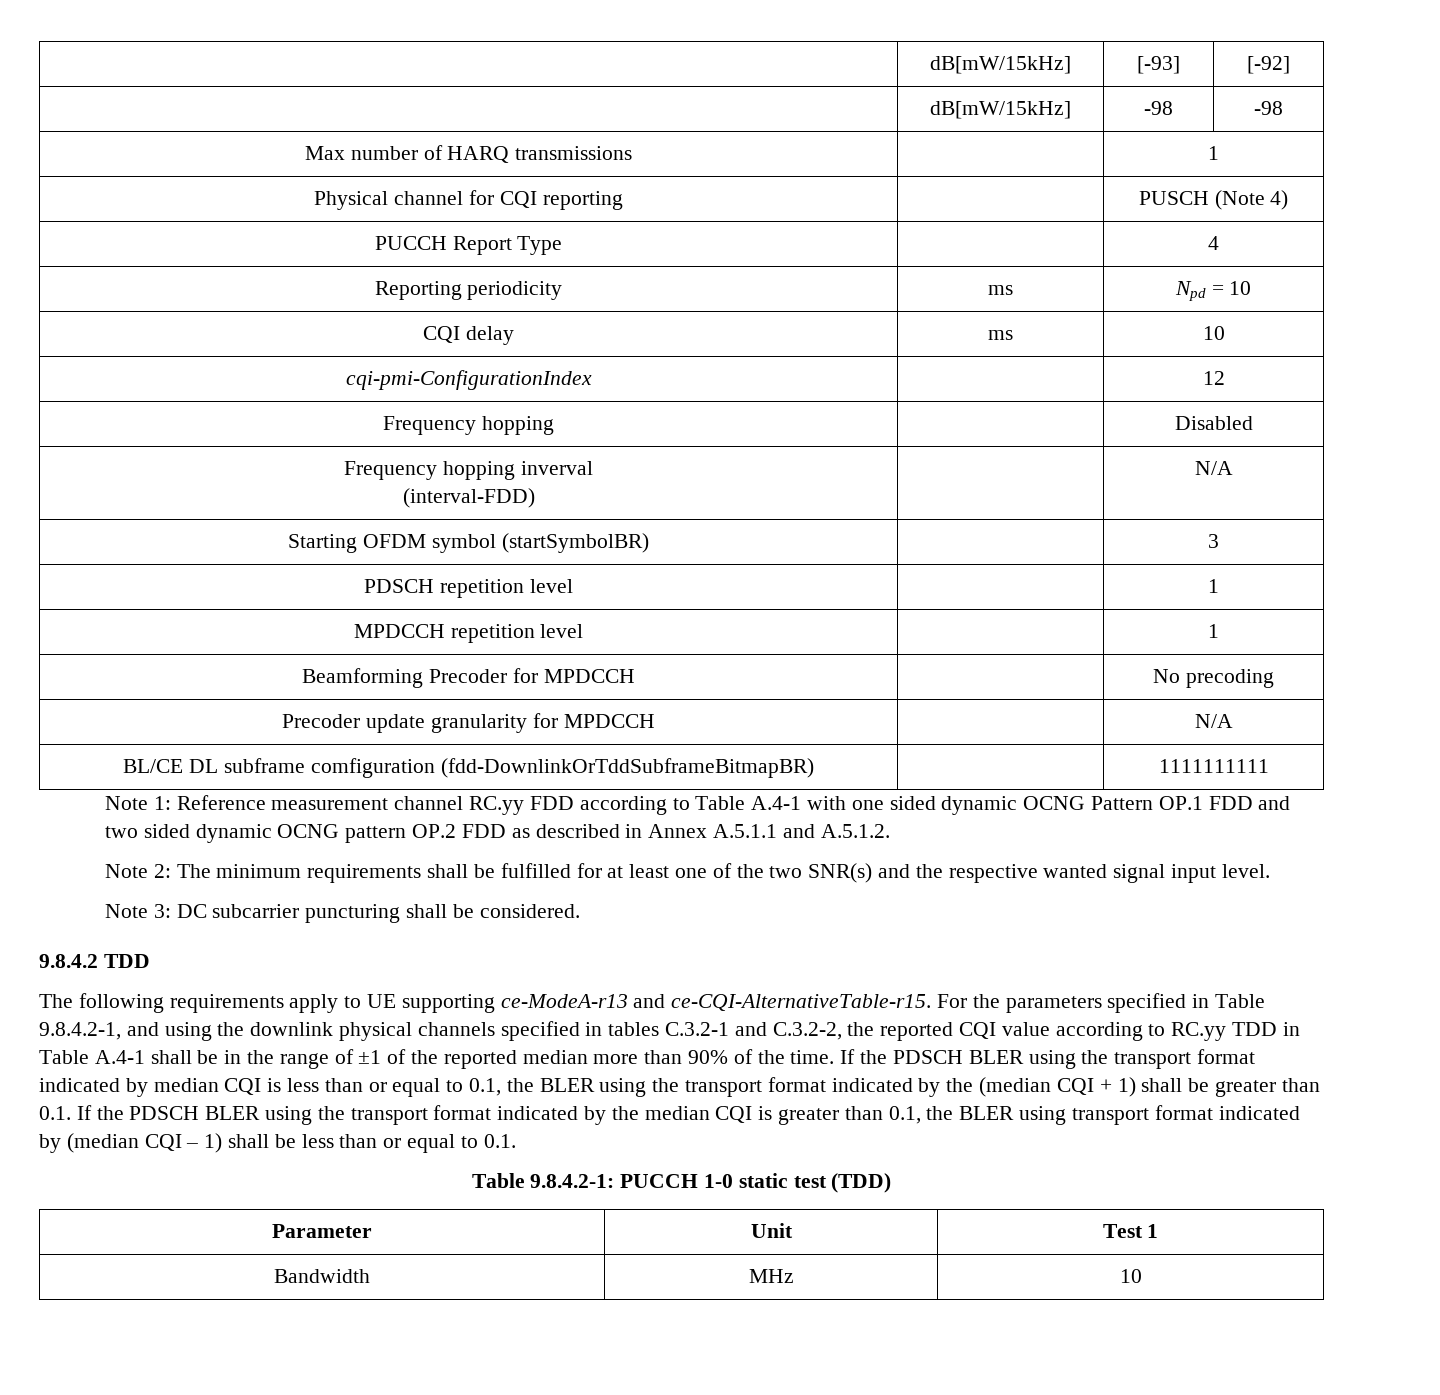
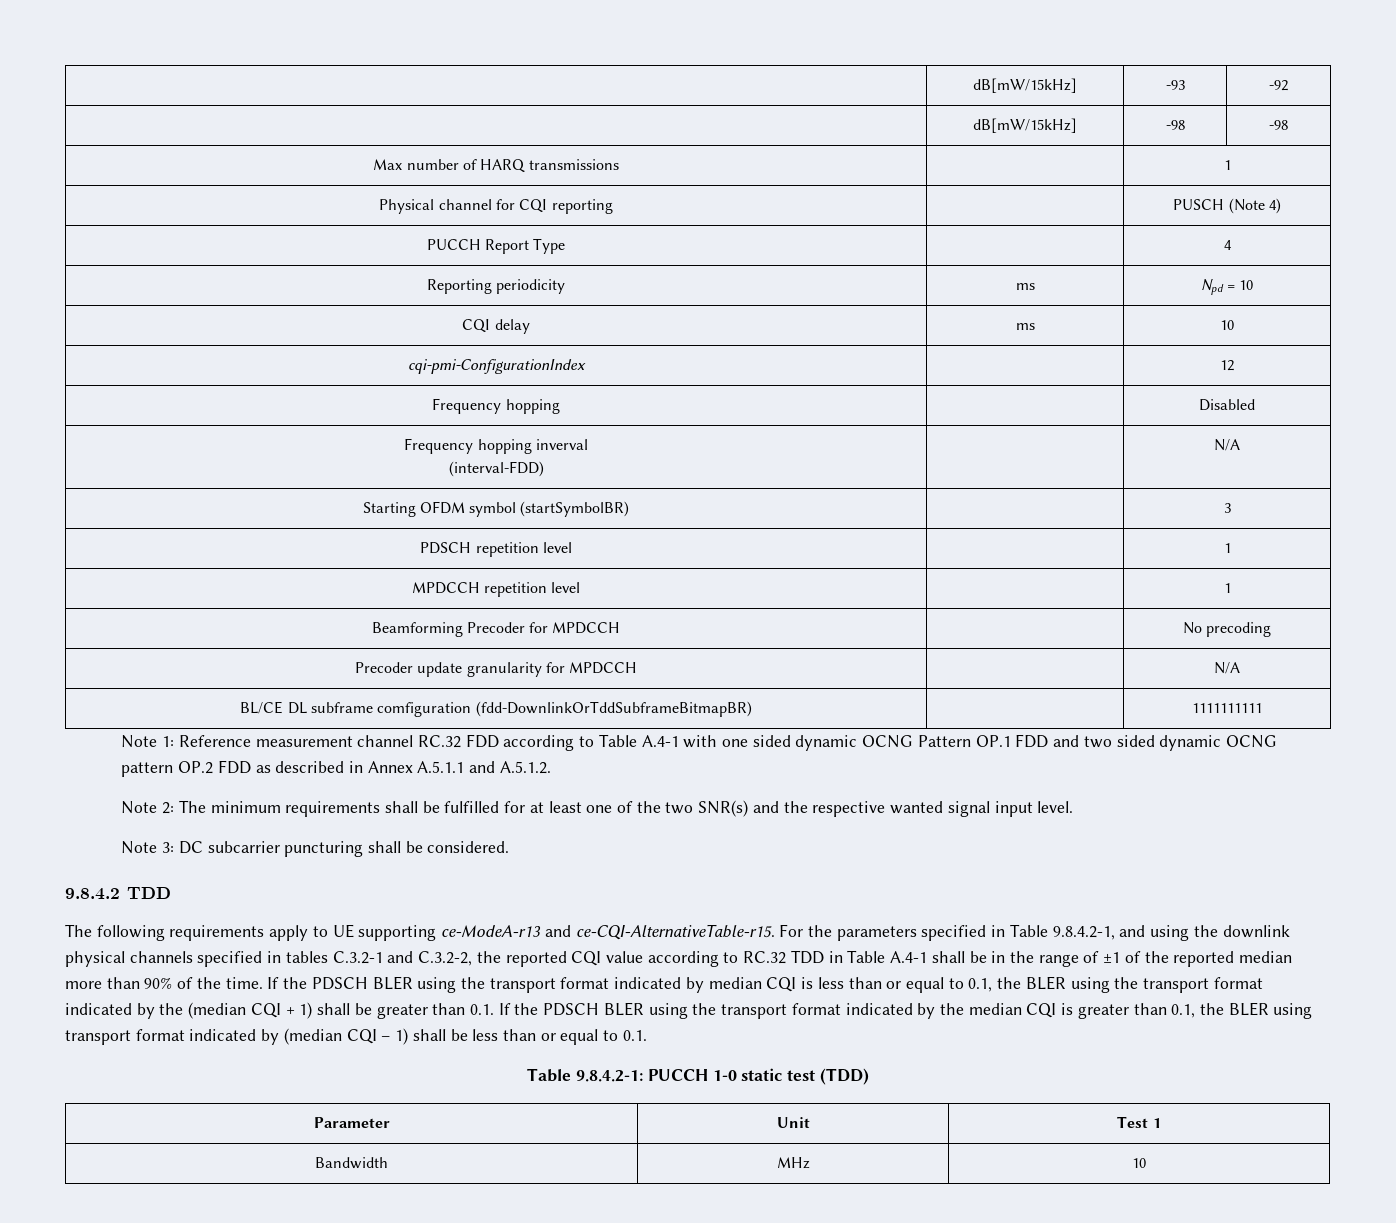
[930,56,1071,74] [1137,56,1180,74] [1247,56,1290,74] | dB[mW/15kHz] | [-93] | [-92] -> [973,78,1077,93] [1165,80,1185,90] [1269,80,1288,91] | dB[mW/15kHz] | -93 | -92
[469,796,525,815] RC.yy -> [417,735,461,748] RC.32
[1171,1022,1227,1041] RC.yy -> [743,951,787,964] RC.32

